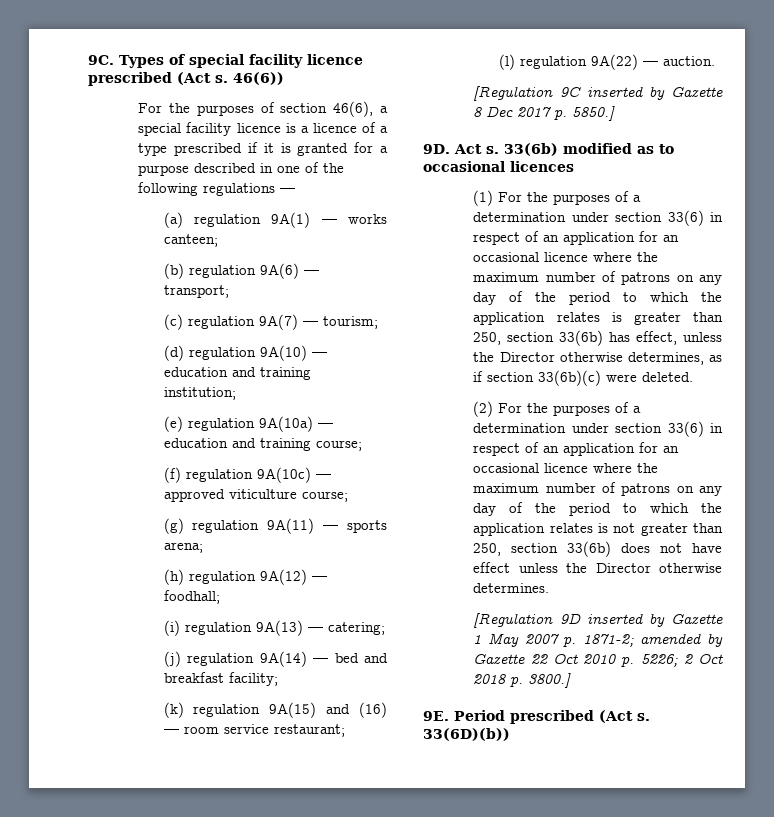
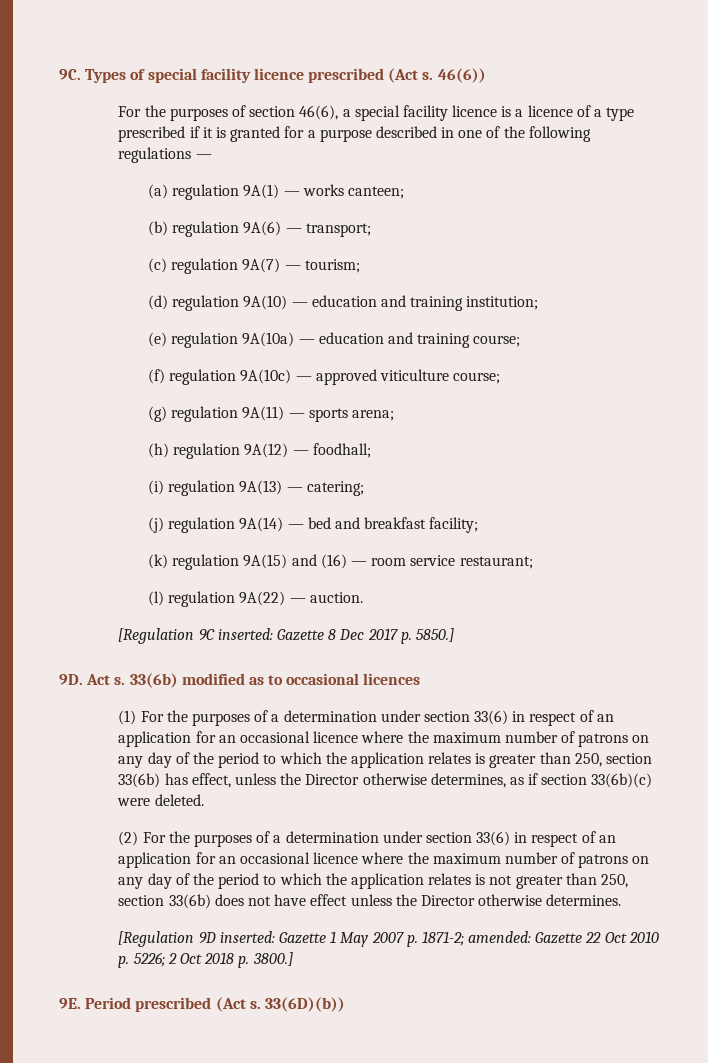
[586,86,665,100] inserted by -> [217,628,273,640] inserted:
[586,613,665,627] inserted by -> [219,931,275,943] inserted:
[640,633,723,647] amended by -> [468,931,532,943] amended:

